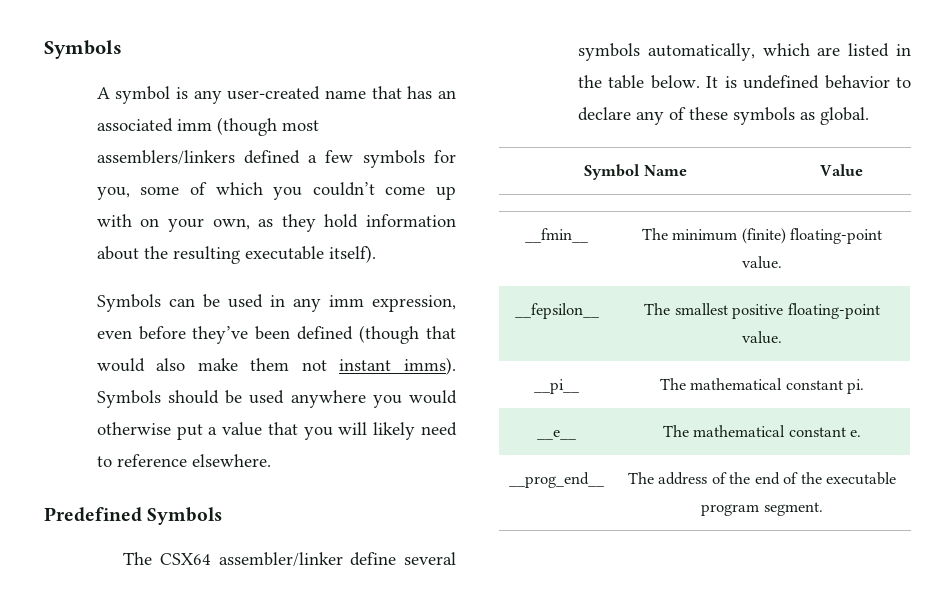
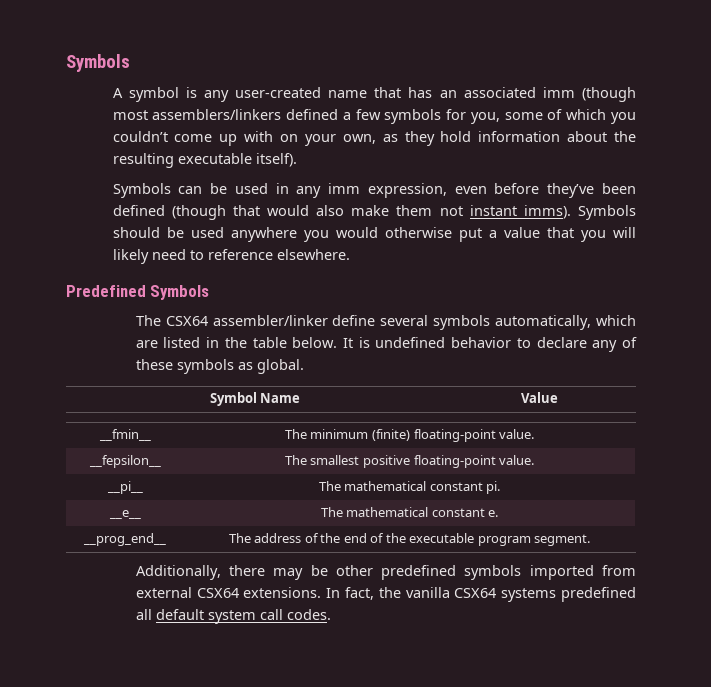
(823, 509) none -> [135,565,637,580] [135,587,637,602] [135,609,331,624] // Additionally, there may be other predefined symbols imported from external CSX64 extensions. In fact, the vanilla CSX64 systems predefined all default system call codes.

